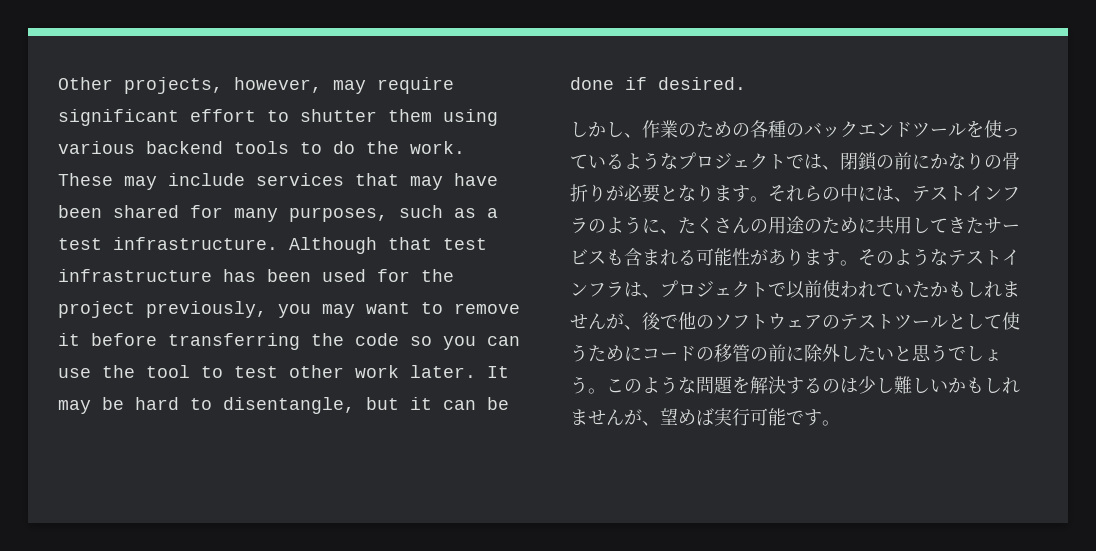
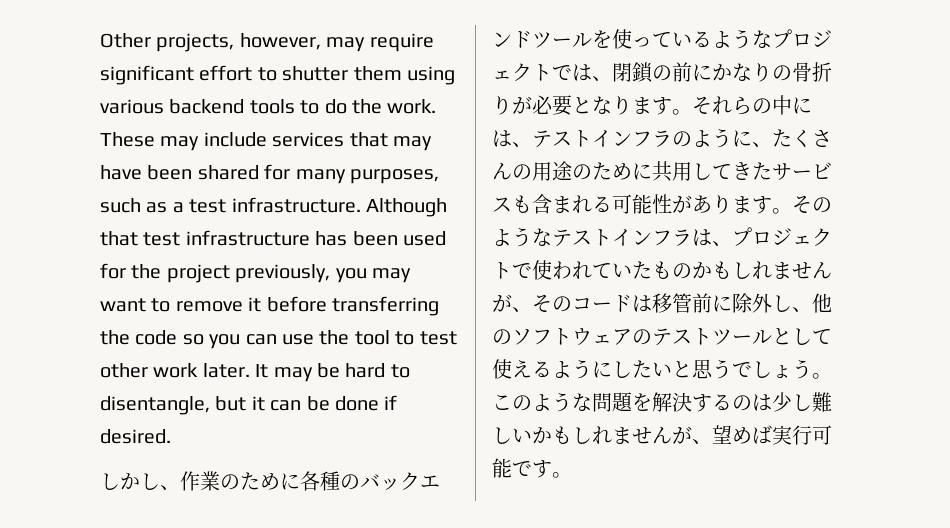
[732,123,750,137] の -> [280,473,300,490] に
[786,280,822,299] 以前 -> (532, 270) none
[930,281,1020,298] [570,312,678,330] かもしれませんが、後で -> [652,261,832,280] [492,293,812,313] ものかもしれませんが、そのコードは移管前に除外し、
[570,344,840,362] うためにコードの移管の前に除外 -> [512,359,612,379] えるように

